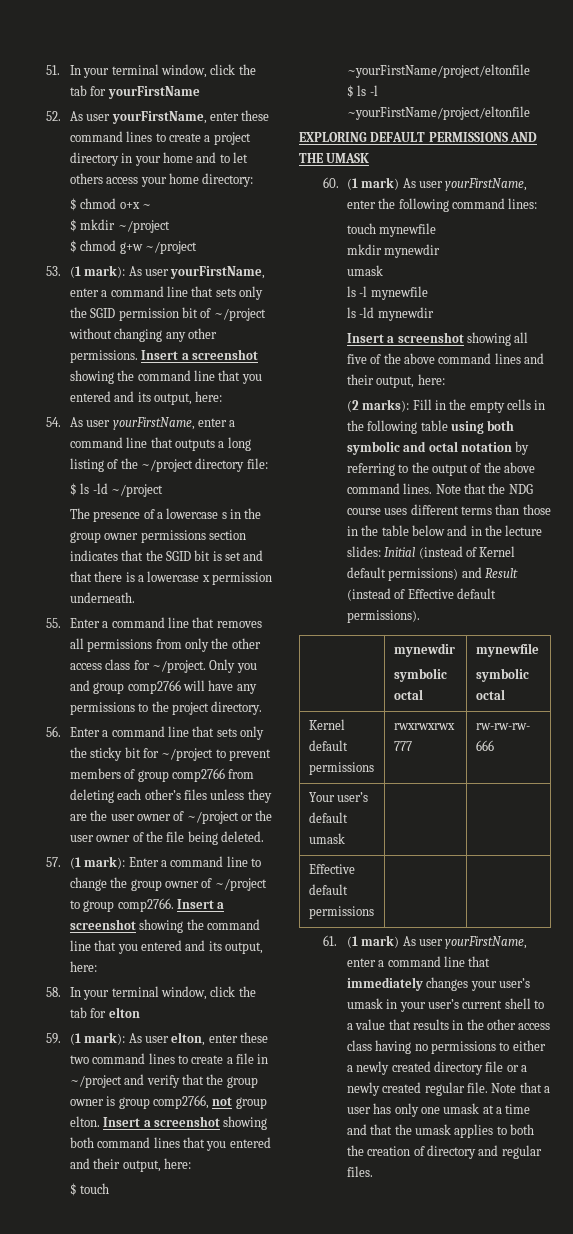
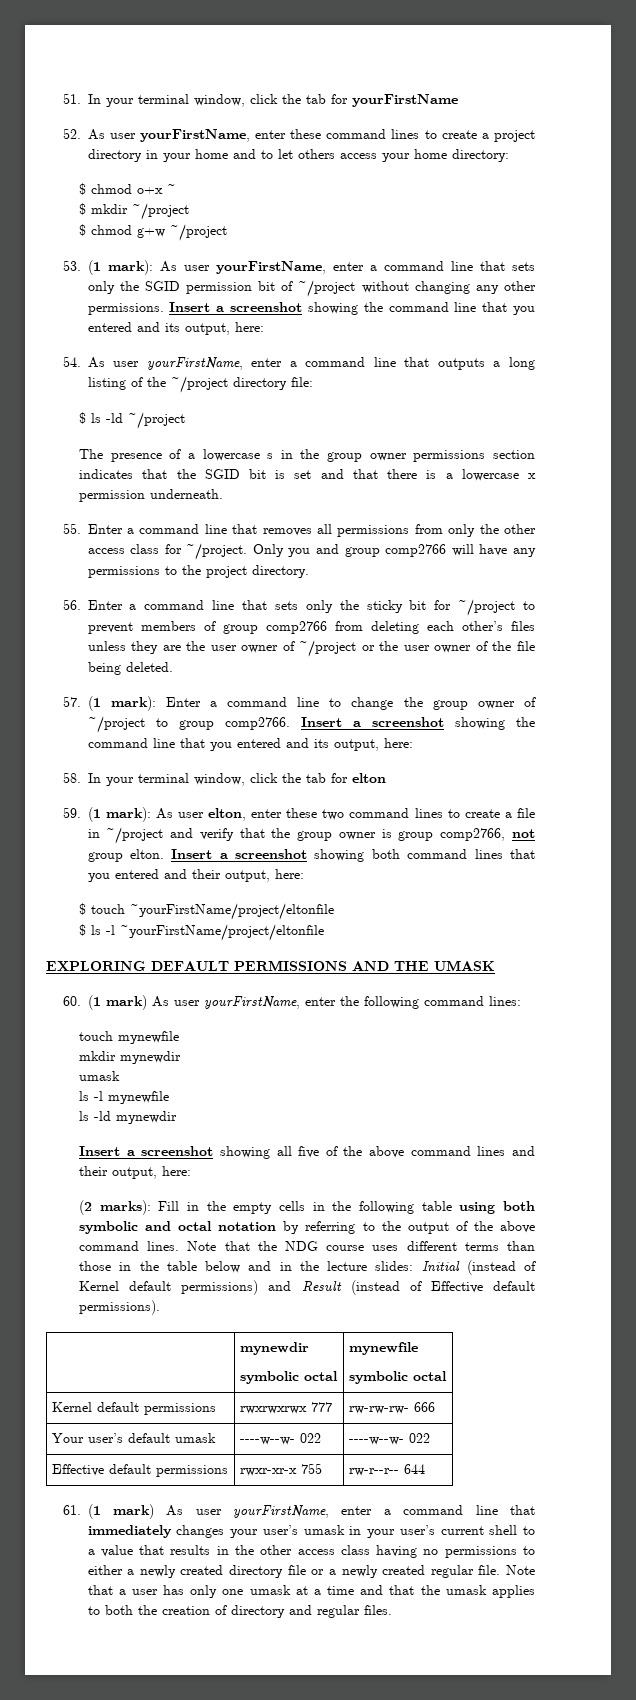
(345, 838) | -> [239,1433,321,1445] [348,1433,430,1445] ----w--w- 022 | ----w--w- 022
(374, 912) | -> [239,1463,322,1476] [348,1464,425,1476] rwxr-xr-x 755 | rw-r--r-- 644

